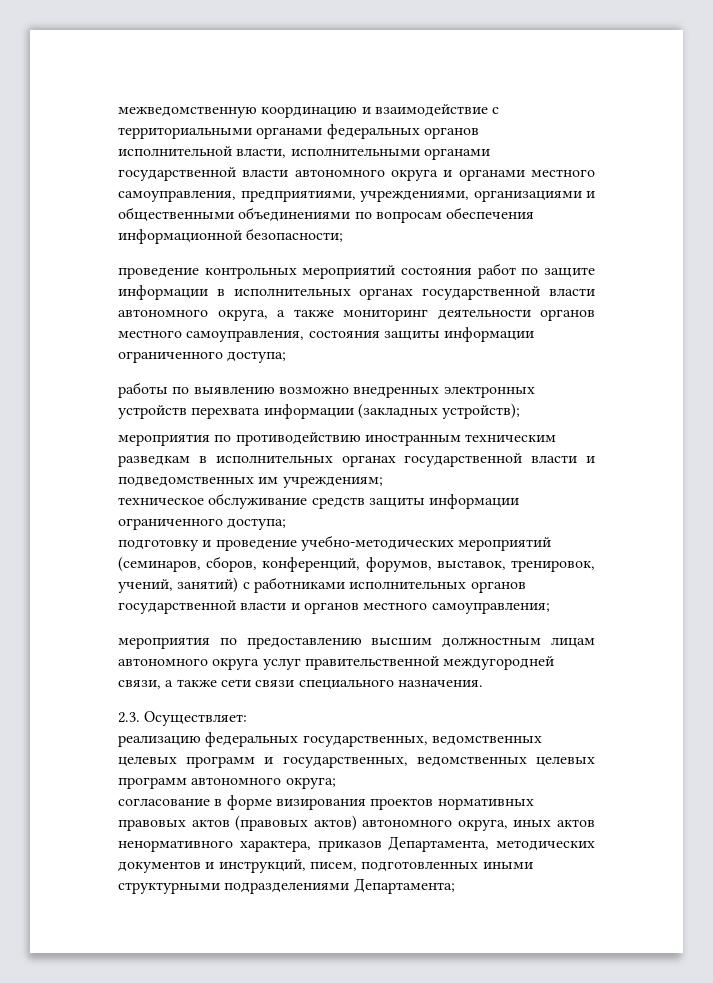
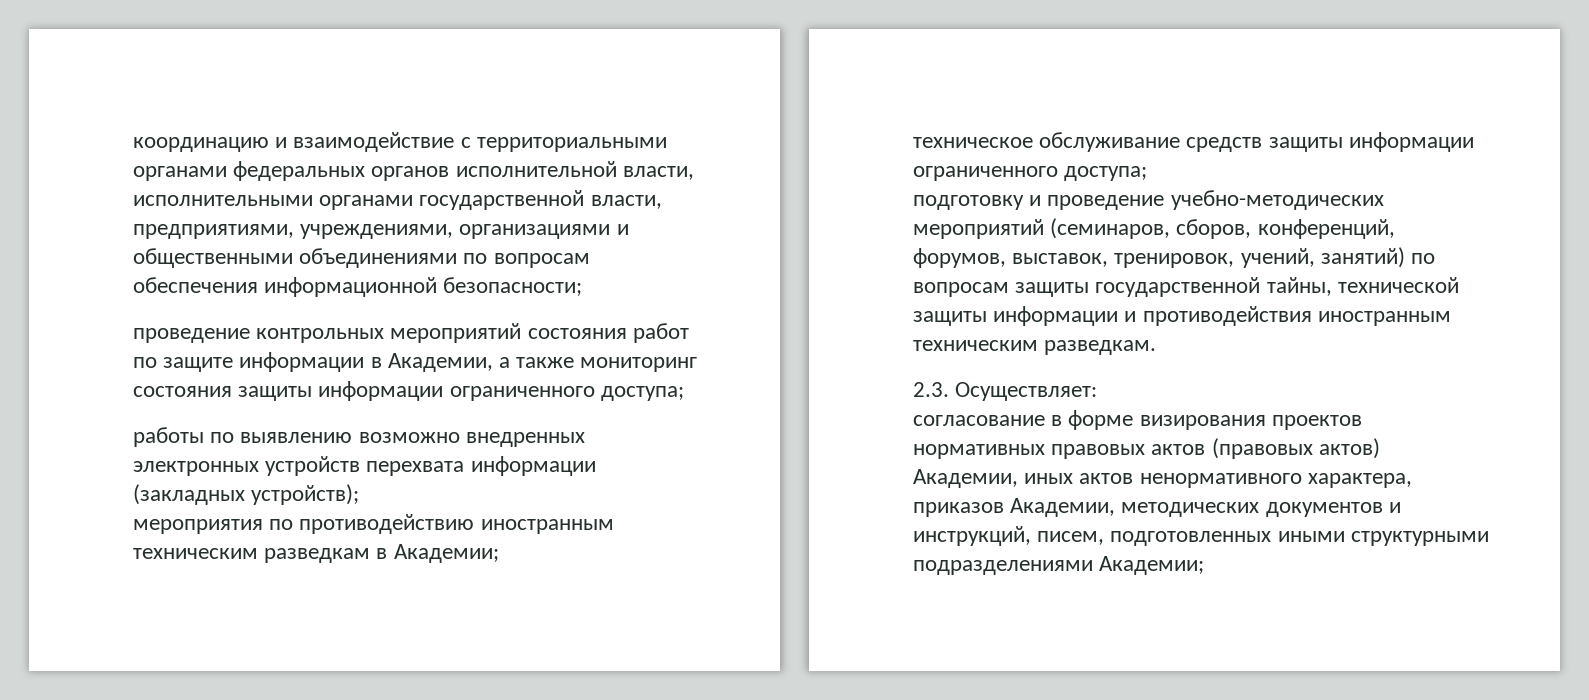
[118,106,257,118] межведомственную -> (133, 144) none
[242,169,595,181] [118,190,236,202] власти автономного округа и органами местного самоуправления, -> [590,195,662,209] власти,
[233,286,595,300] [118,309,595,321] [118,330,305,342] исполнительных органах государственной власти автономного округа, а также мониторинг деятельности органов местного самоуправления, -> [387,353,698,372] Академии, а также мониторинг
[215,453,595,467] [118,476,383,488] исполнительных органах государственной власти и подведомственных им учреждениям; -> [393,544,499,563] Академии;
[242,577,526,593] [118,600,550,614] [118,637,595,649] [118,656,555,670] [118,679,483,690] [118,711,248,726] [118,732,542,747] [118,756,595,768] [118,777,336,789] с работниками исполнительных органов государственной власти и органов местного самоуправления; // мероприятия по предоставлению высшим должностным лицам автономного округа услуг правительственной междугородней связи, а также сети связи специального назначения. // 2.3. Осуществляет: // реализацию федеральных государственных, ведомственных целевых программ и государственных, ведомственных целевых программ автономного округа; -> [1411,253,1436,264] [913,277,1459,297] [913,306,1451,326] [913,340,1157,355] [913,382,1098,401] по вопросам защиты государственной тайны, технической защиты информации и противодействия иностранным техническим разведкам. // 2.3. Осуществляет:
[362,819,508,831] автономного округа, -> [913,469,1018,488] Академии,
[388,836,490,852] Департамента, -> [1010,498,1116,517] Академии,
[353,878,455,894] Департамента; -> [1099,556,1205,575] Академии;

